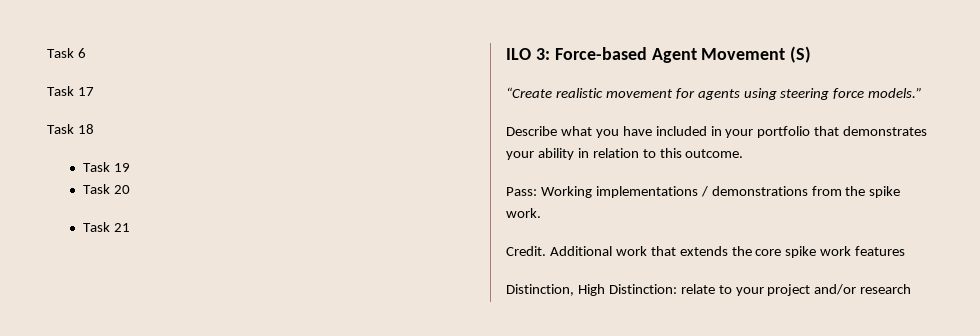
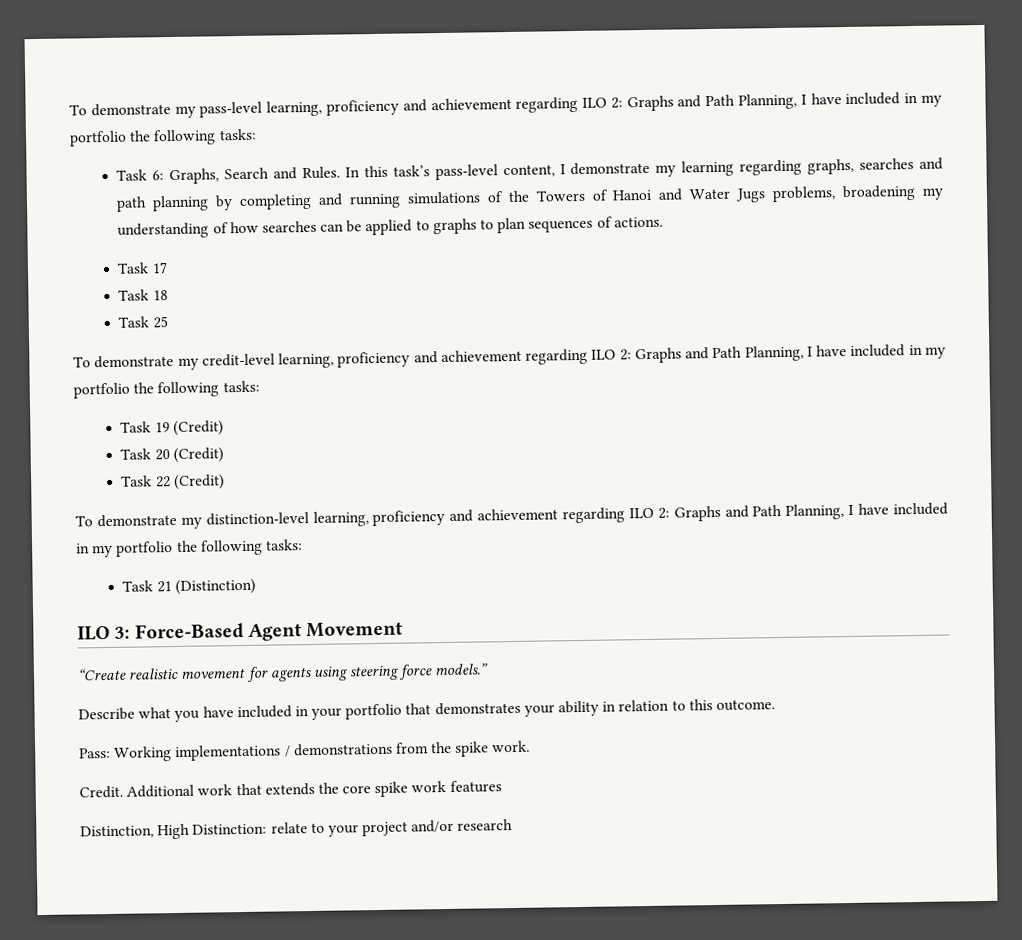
[47,48,86,58] [47,86,94,96] [47,124,94,134] Task 6 // Task 17 // Task 18 -> [69,92,942,118] [69,128,257,147] [116,157,944,185] [116,184,944,212] [117,216,663,239] [117,262,168,274] [118,289,168,301] [118,316,168,329] [73,344,947,370] [73,380,260,399] To demonstrate my pass-level learning, proficiency and achievement regarding ILO 2: Graphs and Path Planning, I have included in my portfolio the following tasks: // Task 6: Graphs, Search and Rules. In this task’s pass-level content, I demonstrate my learning regarding graphs, searches and path planning by completing and running simulations of the Towers of Hanoi and Water Jugs problems, broadening my understanding of how searches can be applied to graphs to plan sequences of actions. // Task 17 // Task 18 // Task 25 // To demonstrate my credit-level learning, proficiency and achievement regarding ILO 2: Graphs and Path Planning, I have included in my portfolio the following tasks:
(131, 167) none -> [172,420,224,437] (Credit)
(131, 189) none -> [172,447,224,464] [121,474,225,491] [75,502,948,529] [76,539,303,558] (Credit) // Task 22 (Credit) // To demonstrate my distinction-level learning, proficiency and achievement regarding ILO 2: Graphs and Path Planning, I have included in my portfolio the following tasks:
(131, 227) none -> [174,578,256,596] (Distinction)
[554,47,647,60] Force-based -> [134,622,244,640] Force-Based
[790,46,812,63] (S) -> (404, 629) none

